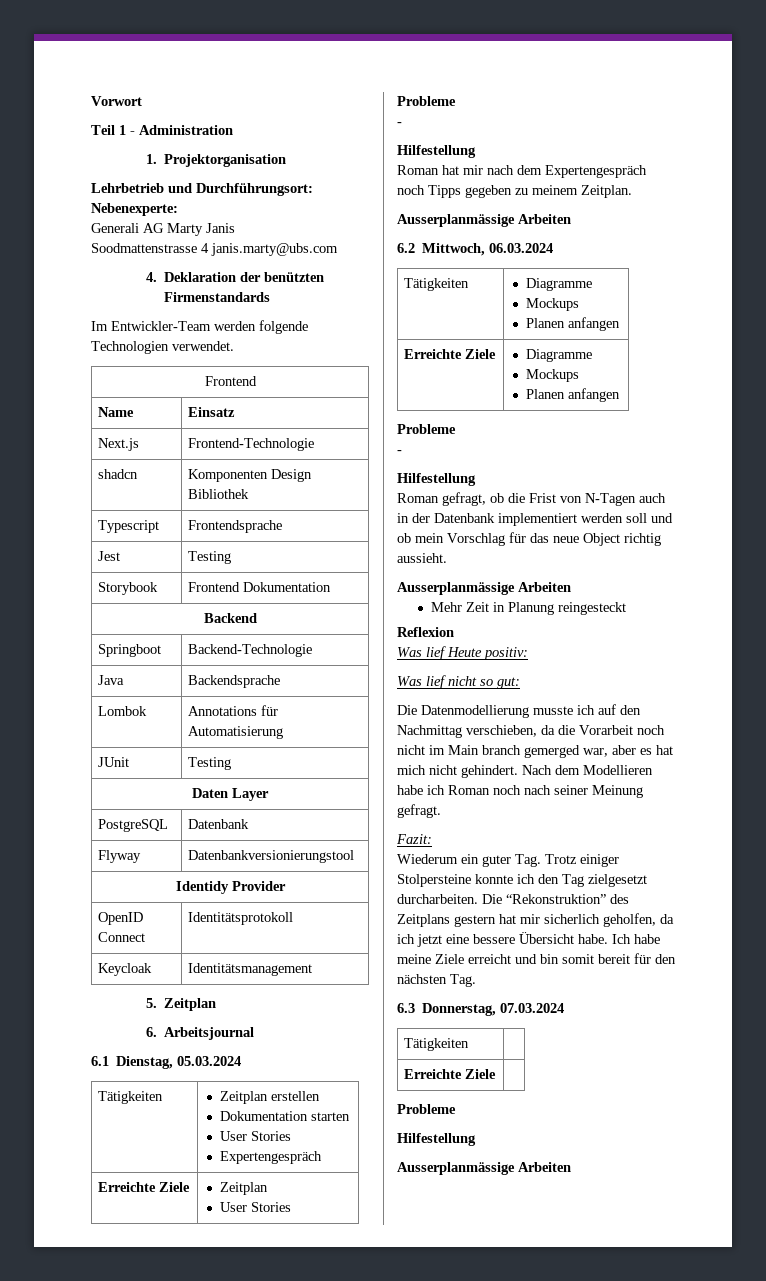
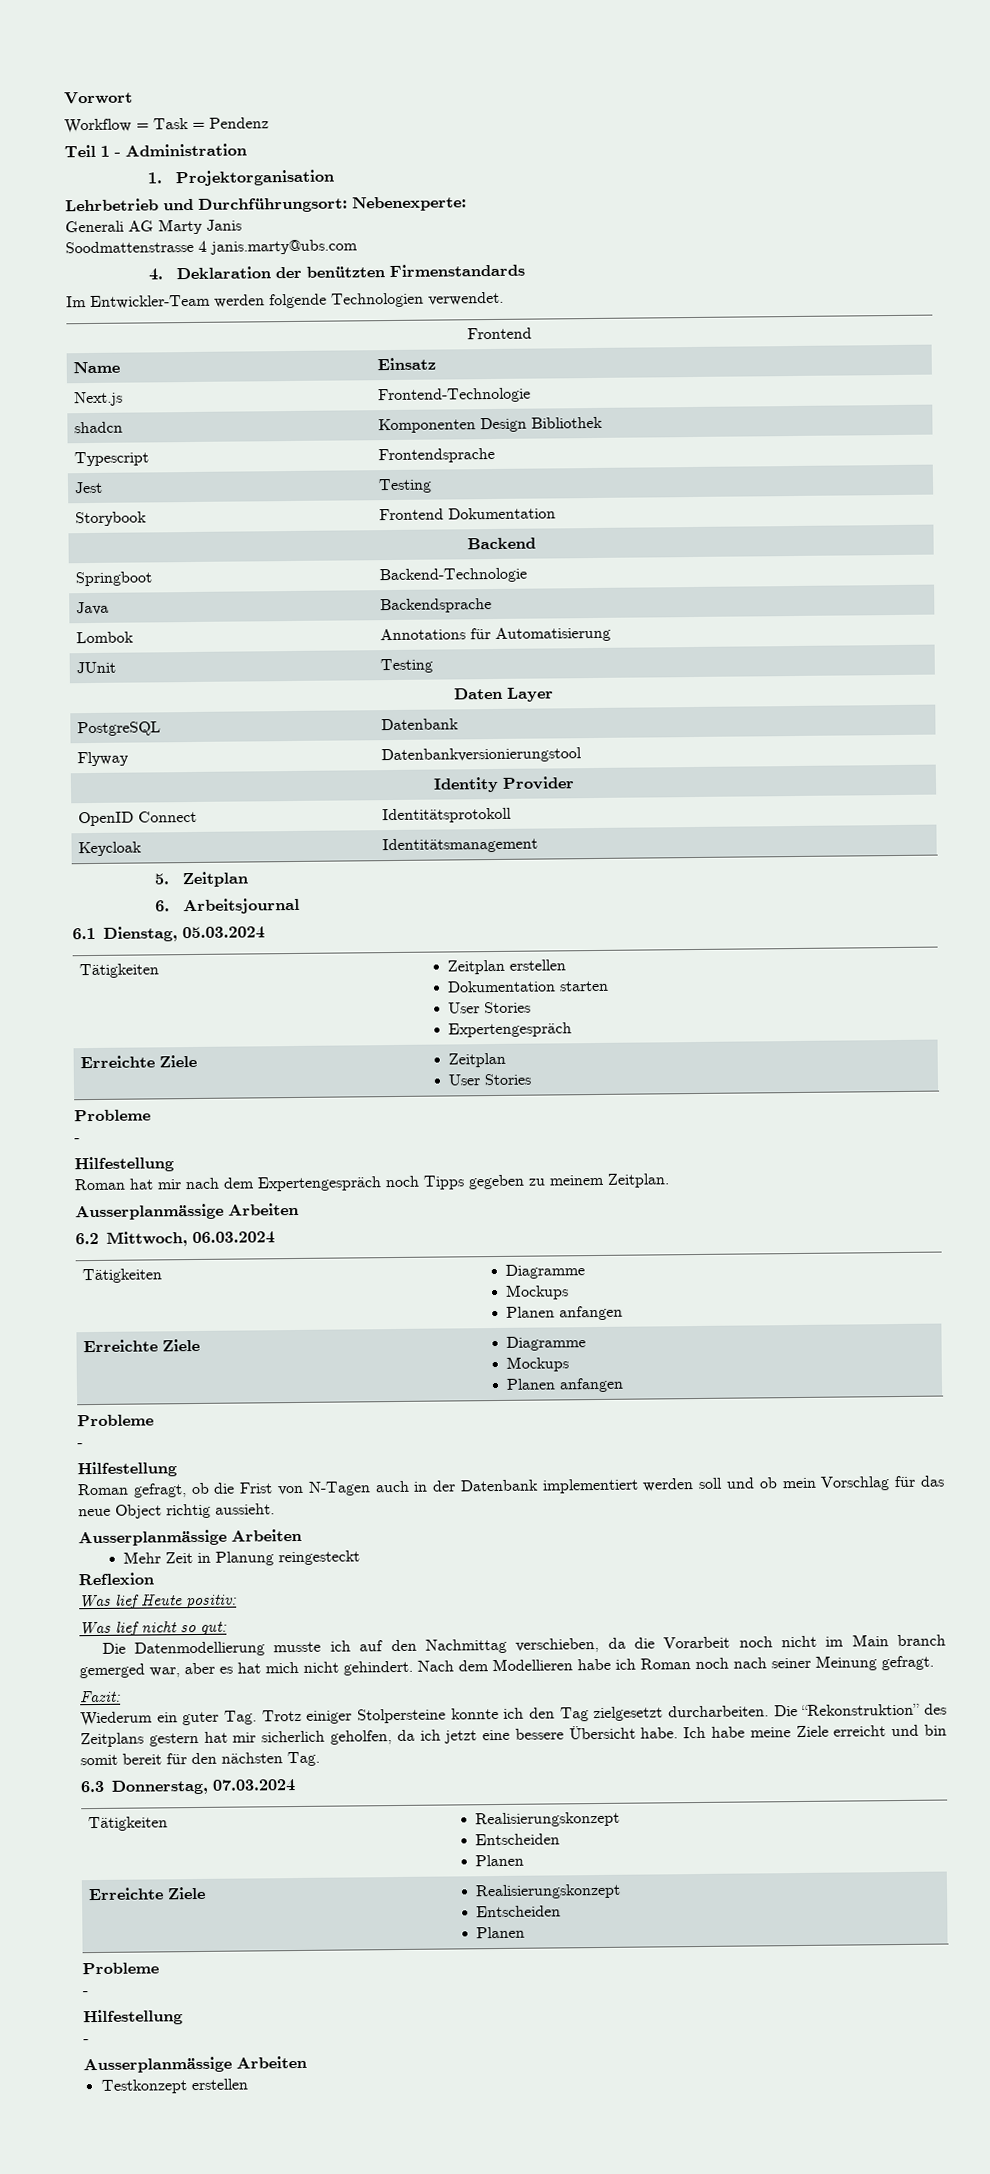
(142, 101) none -> [64,117,269,134] // Workflow = Task = Pendenz
[175,881,229,894] Identidy -> [433,776,499,793] Identity
[403,1069,496,1079] [397,1104,456,1114] [397,1133,476,1146] [397,1162,571,1175] // Erreichte Ziele | // Probleme // Hilfestellung // Ausserplanmässige Arbeiten -> [474,1811,620,1828] [474,1833,560,1846] [474,1854,524,1867] [88,1886,207,1901] [474,1883,621,1900] [475,1905,561,1918] [475,1926,525,1939] [82,1962,159,1975] [82,1991,89,1996] [83,2009,183,2026] [83,2039,89,2044] [83,2055,307,2074] [100,2078,248,2094] Realisierungskonzept // Entscheiden // Planen // Erreichte Ziele | Realisierungskonzept // Entscheiden // Planen // Probleme // - // Hilfestellung // - // Ausserplanmässige Arbeiten // Testkonzept erstellen

